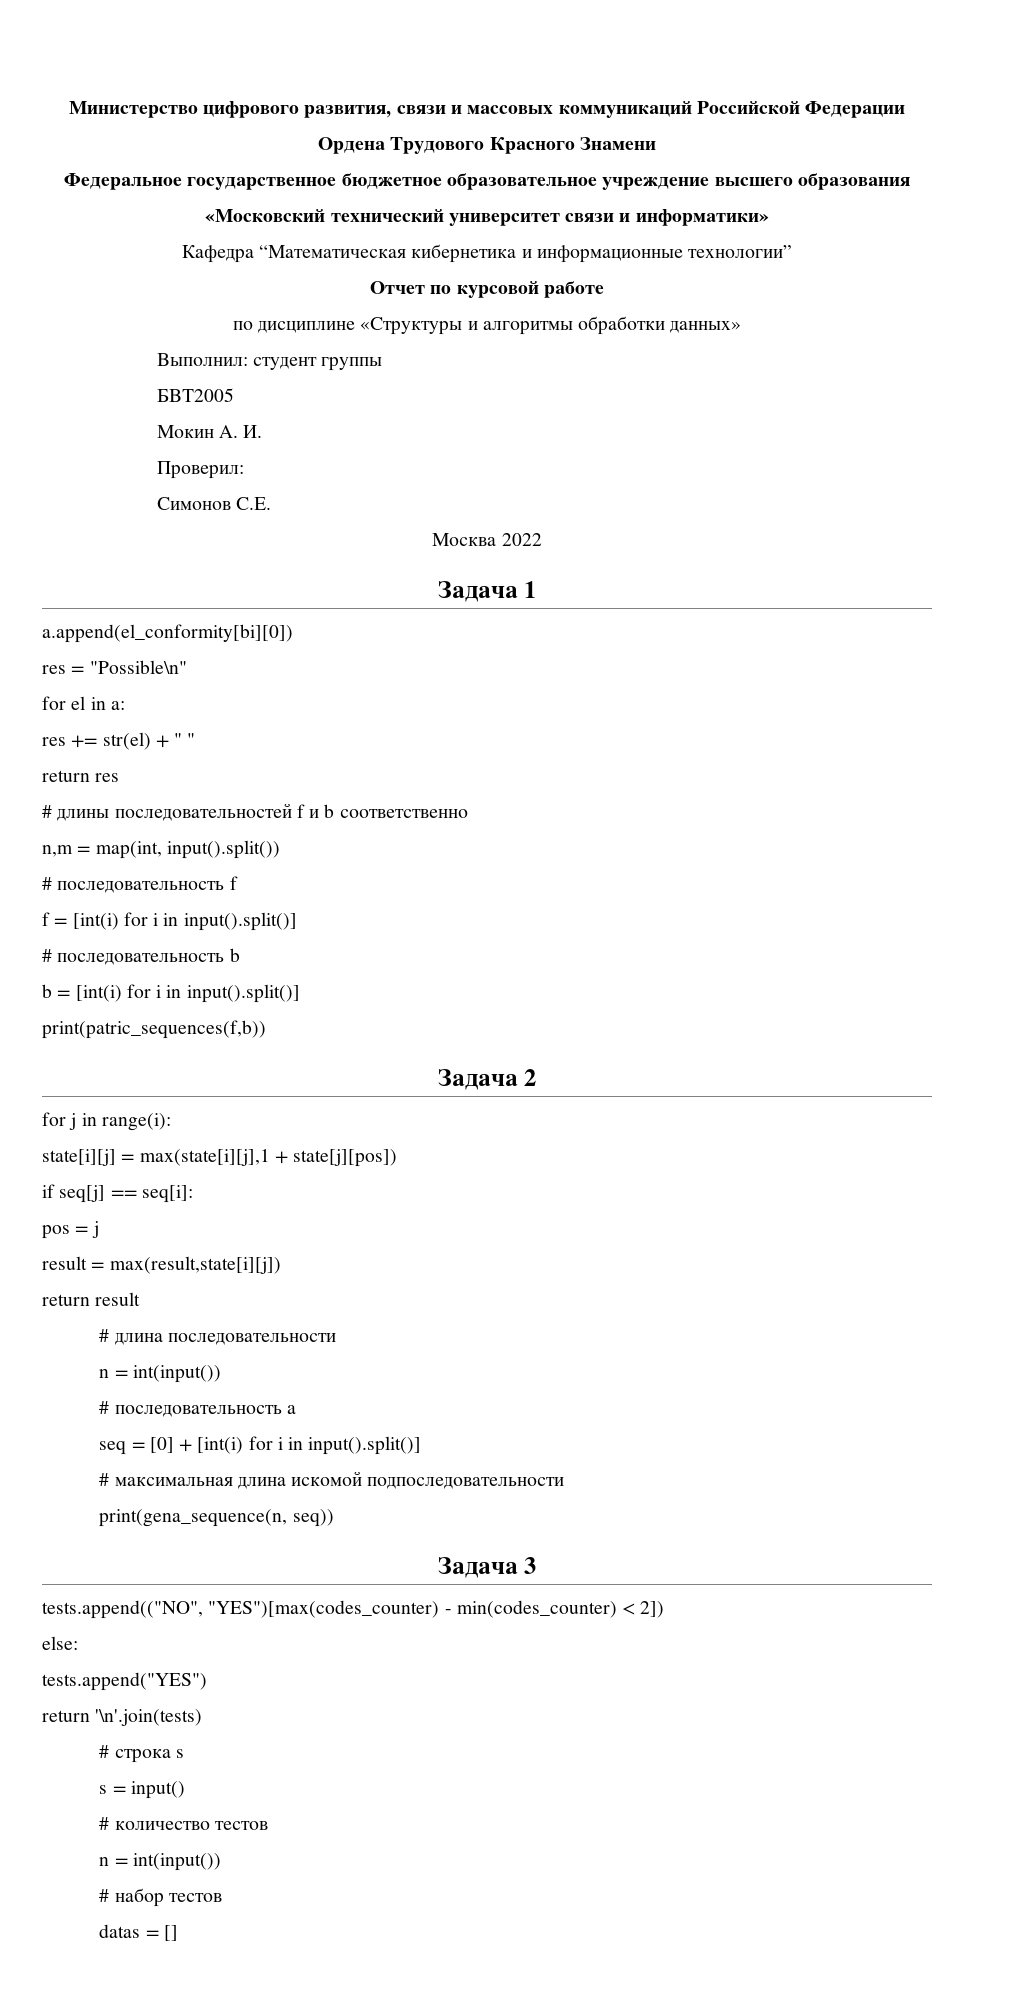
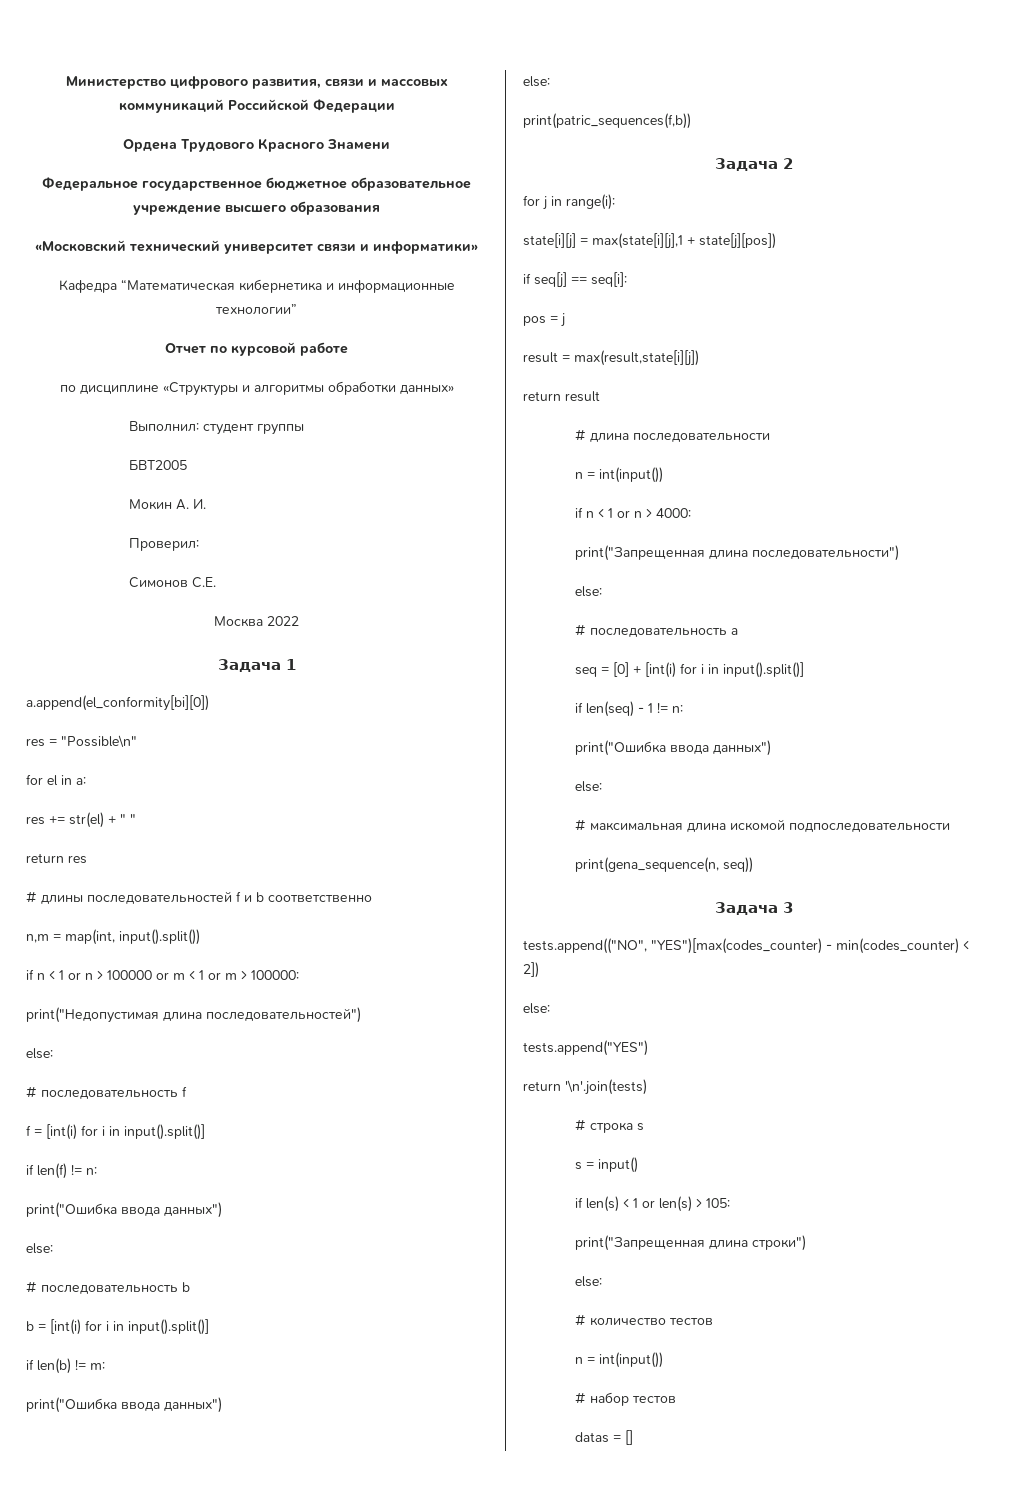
(280, 849) none -> [26,969,299,980] [26,1007,361,1023] [26,1048,53,1059] // if n < 1 or n > 100000 or m < 1 or m > 100000: // print("Недопустимая длина последовательностей") // else:
(297, 921) none -> [26,1163,97,1179] [26,1202,222,1218] [26,1243,53,1254] // if len(f) != n: // print("Ошибка ввода данных") // else:
(300, 993) none -> [26,1358,105,1374] [26,1397,222,1413] [523,76,550,87] // if len(b) != m: // print("Ошибка ввода данных") // else:
(221, 1374) none -> [574,507,691,518] [574,545,899,561] [574,586,602,597] // if n < 1 or n > 4000: // print("Запрещенная длина последовательности") // else:
(422, 1445) none -> [574,701,683,717] [574,740,771,756] [574,781,602,792] // if len(seq) - 1 != n: // print("Ошибка ввода данных") // else:
(185, 1790) none -> [574,1196,730,1212] [574,1235,806,1251] [574,1276,602,1287] // if len(s) < 1 or len(s) > 105: // print("Запрещенная длина строки") // else:

